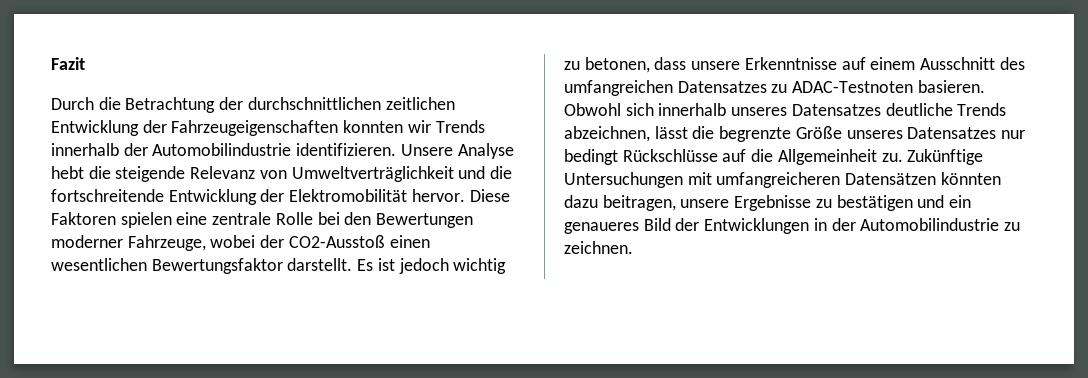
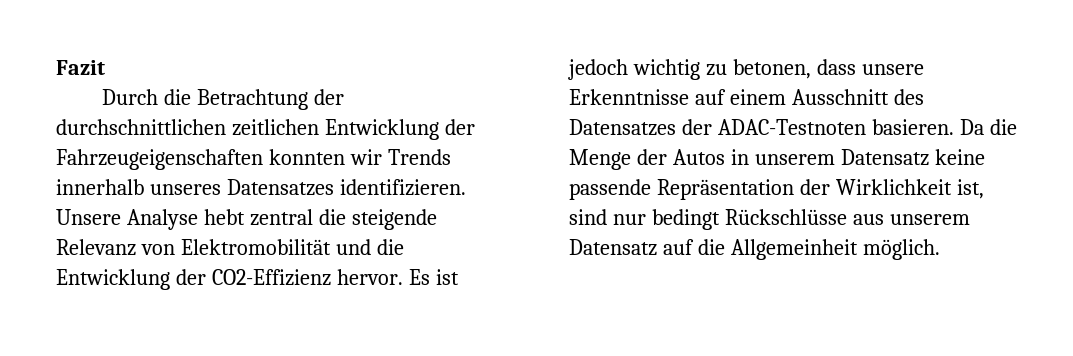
[123,143,292,156] der Automobilindustrie -> [149,179,334,196] unseres Datensatzes
(84, 172) none -> [249,209,313,226] zentral
[291,166,454,182] Umweltverträglichkeit -> [180,239,331,255] Elektromobilität
[51,189,510,205] [51,212,474,228] [51,235,430,251] [51,258,353,274] fortschreitende Entwicklung der Elektromobilität hervor. Diese Faktoren spielen eine zentrale Rolle bei den Bewertungen moderner Fahrzeuge, wobei der CO2-Ausstoß einen wesentlichen Bewertungsfaktor darstellt. -> [56,269,403,290] Entwicklung der CO2-Effizienz hervor.
[564,80,985,96] [564,103,1007,116] [564,126,1026,142] [564,149,984,165] [564,172,1001,188] [564,195,972,211] [564,218,1021,234] [564,241,633,254] umfangreichen Datensatzes zu ADAC-Testnoten basieren. Obwohl sich innerhalb unseres Datensatzes deutliche Trends abzeichnen, lässt die begrenzte Größe unseres Datensatzes nur bedingt Rückschlüsse auf die Allgemeinheit zu. Zukünftige Untersuchungen mit umfangreicheren Datensätzen könnten dazu beitragen, unsere Ergebnisse zu bestätigen und ein genaueres Bild der Entwicklungen in der Automobilindustrie zu zeichnen. -> [569,119,1017,136] [569,149,985,170] [569,179,984,200] [569,209,970,230] [569,239,940,260] Datensatzes der ADAC-Testnoten basieren. Da die Menge der Autos in unserem Datensatz keine passende Repräsentation der Wirklichkeit ist, sind nur bedingt Rückschlüsse aus unserem Datensatz auf die Allgemeinheit möglich.

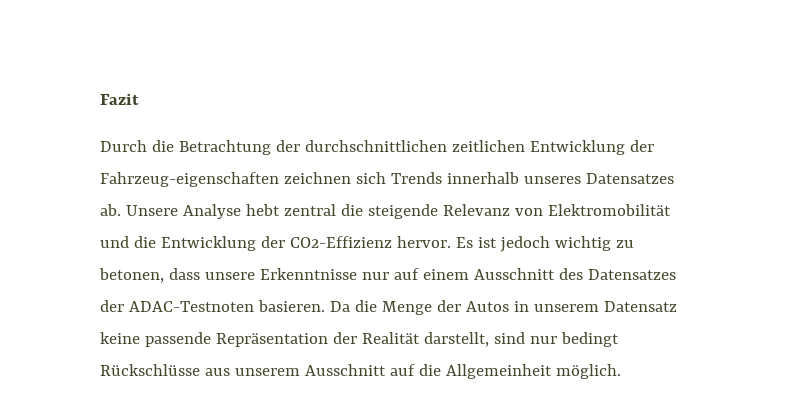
[56,149,382,170] Fahrzeugeigenschaften konnten wir -> [100,172,386,187] Fahrzeug-eigenschaften zeichnen sich
[339,179,466,196] identifizieren. -> [100,204,121,216] ab.
(689, 97) none -> [361,272,389,280] nur
[835,179,984,199] Wirklichkeit ist, -> [361,332,489,347] Realität darstellt,
[569,239,657,256] Datensatz -> [304,364,386,376] Ausschnitt

